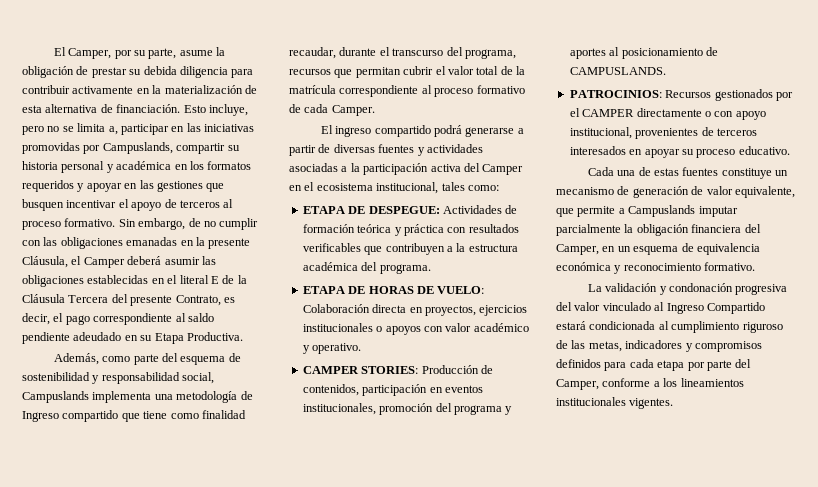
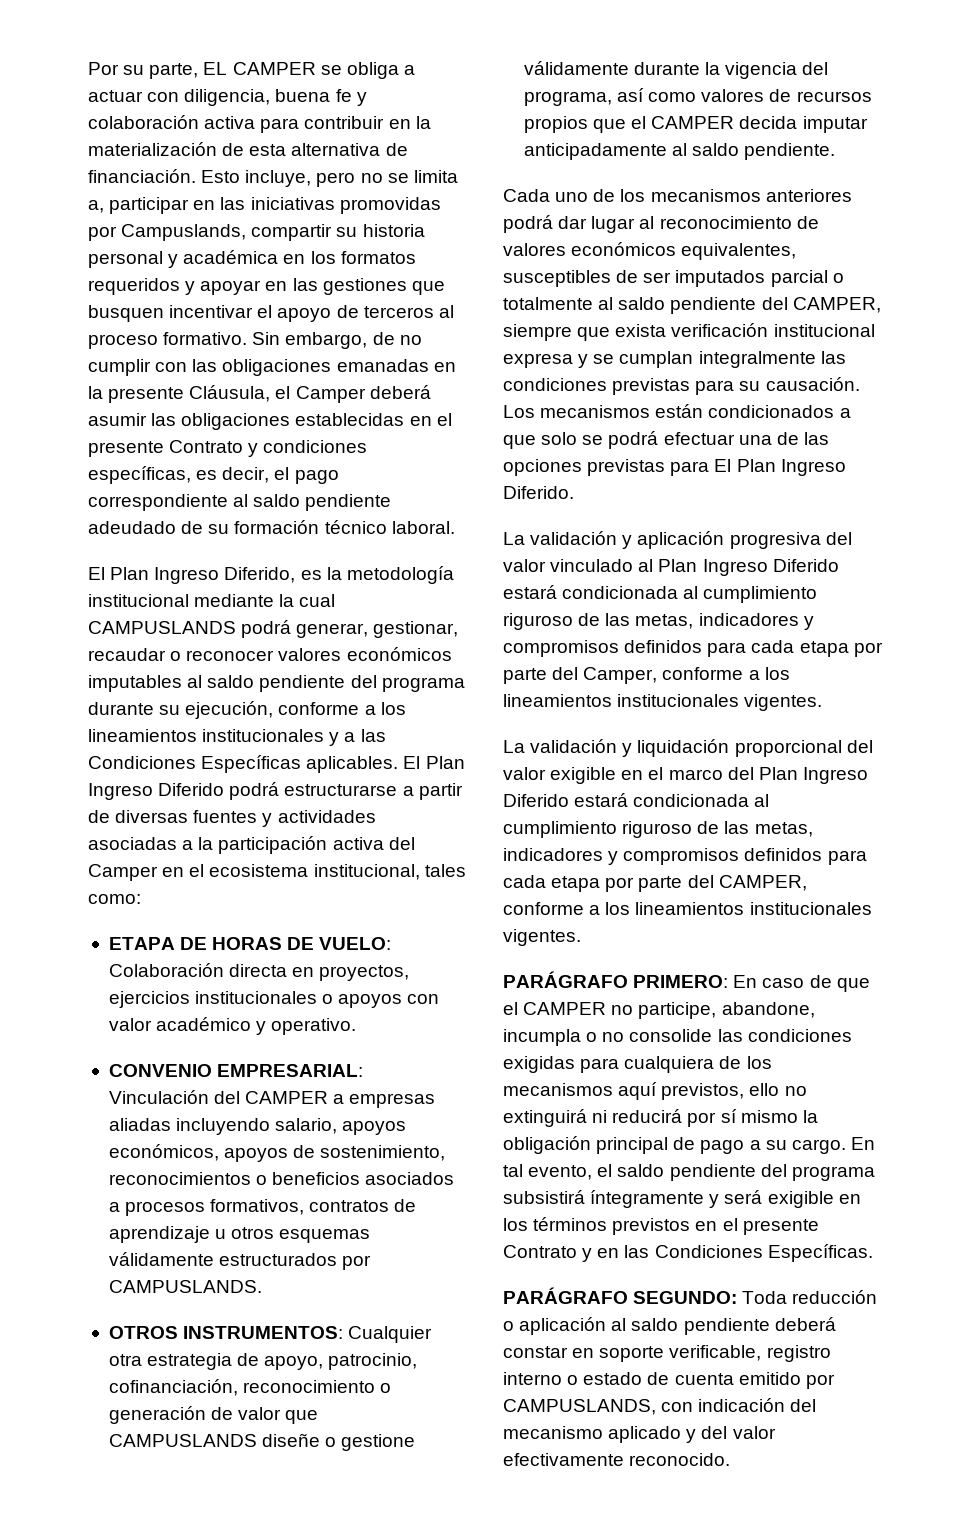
[53,47,226,59] [22,66,228,78] El Camper, por su parte, asume la obligación de prestar su debida diligencia -> [88,62,415,79] [88,89,367,106] [88,115,256,129] Por su parte, EL CAMPER se obliga a actuar con diligencia, buena fe y colaboración activa
[72,86,134,94] activamente -> (385, 122) none
[179,275,247,284] [22,294,221,306] literal E de la Cláusula Tercera del presente Contrato, -> [88,440,368,457] [88,466,191,484] presente Contrato y condiciones específicas,
[124,332,243,344] [53,353,241,365] [22,372,215,384] [22,391,253,403] [22,410,246,422] [289,47,516,59] [289,66,525,78] [289,85,525,97] [289,104,375,116] [320,125,515,137] en su Etapa Productiva. // Además, como parte del esquema de sostenibilidad y responsabilidad social, Campuslands implementa una metodología de Ingreso compartido que tiene como finalidad recaudar, durante el transcurso del programa, recursos que permitan cubrir el valor total de la matrícula correspondiente al proceso formativo de cada Camper. // El ingreso compartido podrá generarse -> [181,520,455,534] [88,566,454,584] [88,594,336,607] [88,620,459,638] [88,647,452,661] [88,675,465,692] [88,701,406,719] [88,729,386,746] [88,755,465,773] [88,782,398,800] de su formación técnico laboral. // El Plan Ingreso Diferido, es la metodología institucional mediante la cual CAMPUSLANDS podrá generar, gestionar, recaudar o reconocer valores económicos imputables al saldo pendiente del programa durante su ejecución, conforme a los lineamientos institucionales y a las Condiciones Específicas aplicables. El Plan Ingreso Diferido podrá estructurarse
[302,205,518,214] [302,224,519,236] [302,243,518,255] [302,262,431,274] // ETAPA DE DESPEGUE: Actividades de formación teórica y práctica con resultados verificables que contribuyen a la estructura académica del programa. -> (141, 899) none
[302,365,493,374] [302,384,483,396] [302,403,513,415] [569,47,718,59] [569,67,666,75] [569,89,793,101] [569,108,766,120] [569,127,757,139] [569,146,790,158] [587,167,789,179] [556,186,795,198] [556,205,738,217] [556,224,761,236] [556,243,760,255] [556,262,756,274] [587,283,733,295] CAMPER STORIES: Producción de contenidos, participación en eventos institucionales, promoción del programa y aportes al posicionamiento de CAMPUSLANDS. // PATROCINIOS: Recursos gestionados por el CAMPER directamente o con apoyo institucional, provenientes de terceros interesados en apoyar su proceso educativo. // Cada una de estas fuentes constituye un mecanismo de generación de valor equivalente, que permite a Campuslands imputar parcialmente la obligación financiera del Camper, en un esquema de equivalencia económica y reconocimiento formativo. // La validación y condonación -> [108,1064,364,1077] [108,1090,436,1108] [108,1118,407,1135] [108,1144,446,1162] [108,1172,455,1185] [108,1199,417,1216] [108,1226,371,1243] [108,1252,372,1270] [108,1280,262,1293] [108,1326,433,1343] [108,1353,418,1370] [108,1379,392,1396] [108,1406,319,1424] [108,1433,416,1451] [523,61,829,79] [523,88,872,106] [523,116,868,133] [523,143,836,160] [503,189,852,202] [503,215,819,233] [503,242,797,260] [503,270,844,287] [503,297,881,314] [503,323,875,341] [503,351,846,368] [503,377,860,395] [503,404,851,418] [503,431,829,449] [503,459,846,476] [503,486,574,499] [503,531,725,549] CONVENIO EMPRESARIAL: Vinculación del CAMPER a empresas aliadas incluyendo salario, apoyos económicos, apoyos de sostenimiento, reconocimientos o beneficios asociados a procesos formativos, contratos de aprendizaje u otros esquemas válidamente estructurados por CAMPUSLANDS. // OTROS INSTRUMENTOS: Cualquier otra estrategia de apoyo, patrocinio, cofinanciación, reconocimiento o generación de valor que CAMPUSLANDS diseñe o gestione válidamente durante la vigencia del programa, así como valores de recursos propios que el CAMPER decida imputar anticipadamente al saldo pendiente. // Cada uno de los mecanismos anteriores podrá dar lugar al reconocimiento de valores económicos equivalentes, susceptibles de ser imputados parcial o totalmente al saldo pendiente del CAMPER, siempre que exista verificación institucional expresa y se cumplan integralmente las condiciones previstas para su causación. Los mecanismos están condicionados a que solo se podrá efectuar una de las opciones previstas para El Plan Ingreso Diferido. // La validación y aplicación
[666,302,765,314] Ingreso Compartido -> [658,559,839,576] Plan Ingreso Diferido
(674, 403) none -> [503,739,873,757] [503,767,868,784] [503,793,770,807] [503,821,813,838] [503,848,867,865] [503,875,807,892] [503,902,872,915] [503,929,581,946] [503,971,870,992] [503,1002,815,1019] [503,1029,852,1046] [503,1056,772,1073] [503,1082,807,1100] [503,1109,818,1127] [503,1136,875,1154] [503,1164,875,1181] [503,1190,861,1208] [503,1217,819,1235] [503,1244,873,1262] [503,1287,878,1304] [503,1317,836,1335] [503,1345,831,1362] [503,1372,835,1389] [503,1398,817,1415] [503,1426,776,1443] [503,1453,731,1466] // La validación y liquidación proporcional del valor exigible en el marco del Plan Ingreso Diferido estará condicionada al cumplimiento riguroso de las metas, indicadores y compromisos definidos para cada etapa por parte del CAMPER, conforme a los lineamientos institucionales vigentes. // PARÁGRAFO PRIMERO: En caso de que el CAMPER no participe, abandone, incumpla o no consolide las condiciones exigidas para cualquiera de los mecanismos aquí previstos, ello no extinguirá ni reducirá por sí mismo la obligación principal de pago a su cargo. En tal evento, el saldo pendiente del programa subsistirá íntegramente y será exigible en los términos previstos en el presente Contrato y en las Condiciones Específicas. // PARÁGRAFO SEGUNDO: Toda reducción o aplicación al saldo pendiente deberá constar en soporte verificable, registro interno o estado de cuenta emitido por CAMPUSLANDS, con indicación del mecanismo aplicado y del valor efectivamente reconocido.

